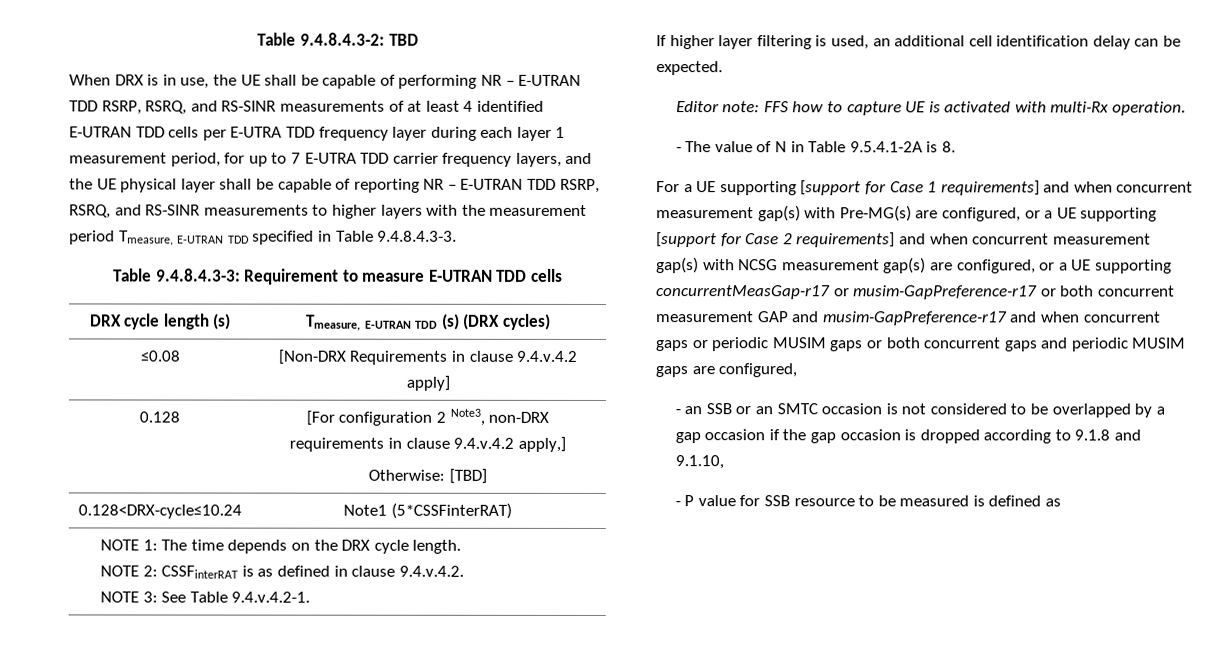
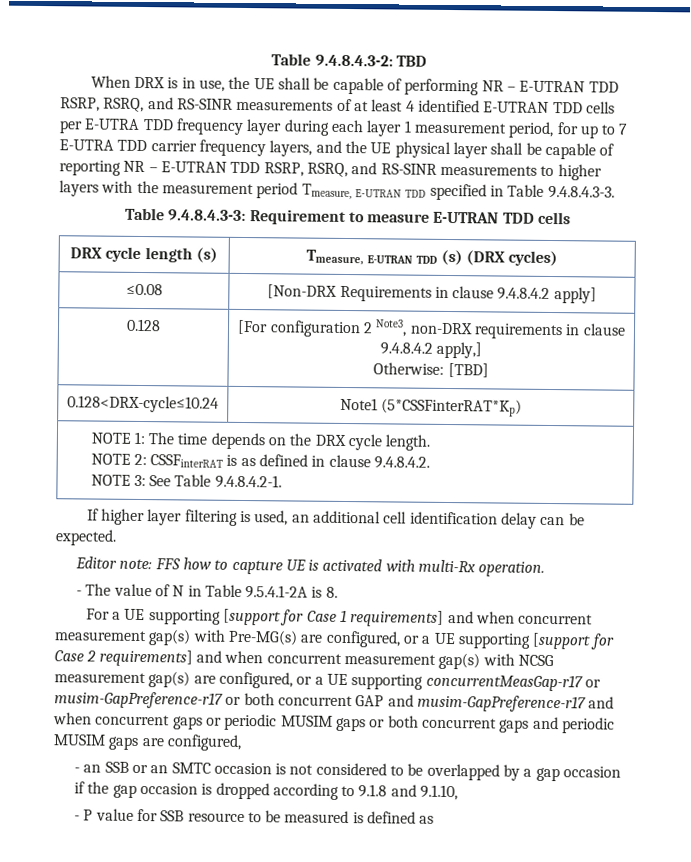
[516,350,578,362] 9.4.v.4.2 -> [497,287,551,300] 9.4.8.4.2
[453,437,515,449] 9.4.v.4.2 -> [379,342,433,355] 9.4.8.4.2
[390,502,512,519] (5*CSSFinterRAT) -> [381,398,523,417] (5*CSSFinterRAT*Kp)
[398,565,464,577] 9.4.v.4.2. -> [374,456,431,469] 9.4.8.4.2.
[231,591,311,603] 9.4.v.4.2-1. -> [214,474,282,489] 9.4.8.4.2-1.
[656,311,754,323] measurement -> (353, 701) none

